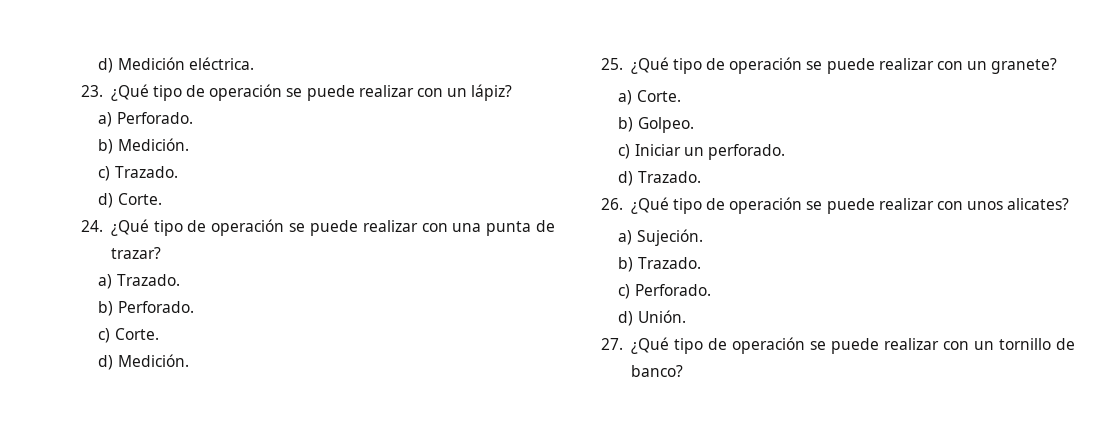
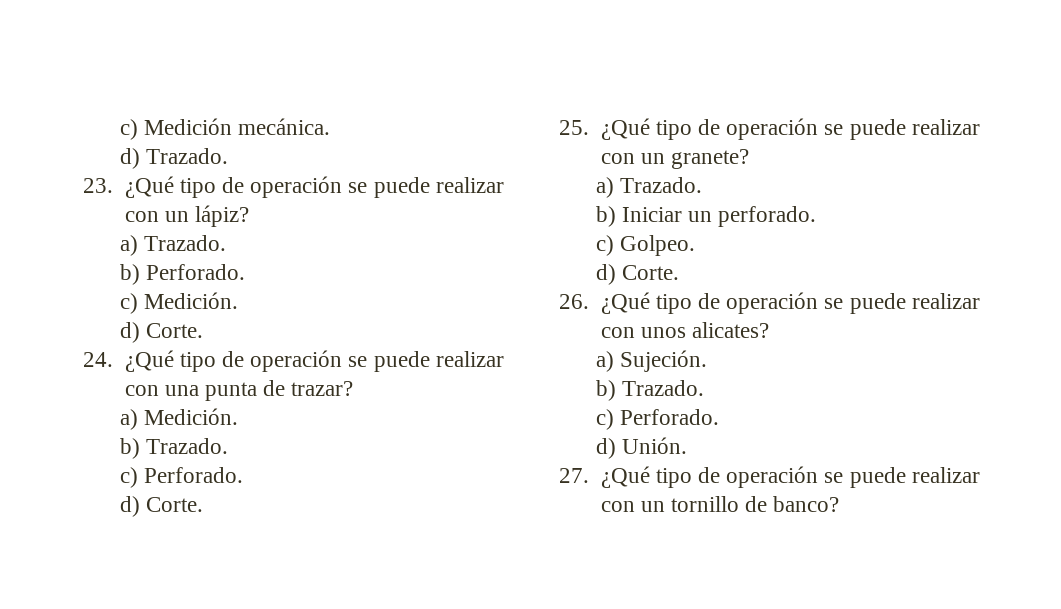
[98,57,254,73] d) Medición eléctrica. -> [119,118,330,140] [119,148,228,169] c) Medición mecánica. // d) Trazado.
[116,112,193,124] [98,138,189,154] [98,166,178,181] Perforado. // b) Medición. // c) Trazado. -> [143,235,226,251] [119,264,245,285] [119,292,238,314] Trazado. // b) Perforado. // c) Medición.
[116,274,180,286] [98,301,194,316] [98,328,159,343] [98,354,189,370] Trazado. // b) Perforado. // c) Corte. // d) Medición. -> [143,408,238,425] [119,438,228,459] [119,467,243,488] [119,496,203,517] Medición. // b) Trazado. // c) Perforado. // d) Corte.
[636,90,681,102] [618,117,694,133] [618,144,631,159] Corte. // b) Golpeo. // c) -> [619,177,702,193] [595,206,616,227] Trazado. // b)
[618,171,701,186] // d) Trazado. -> [595,235,695,256] [595,264,679,285] // c) Golpeo. // d) Corte.

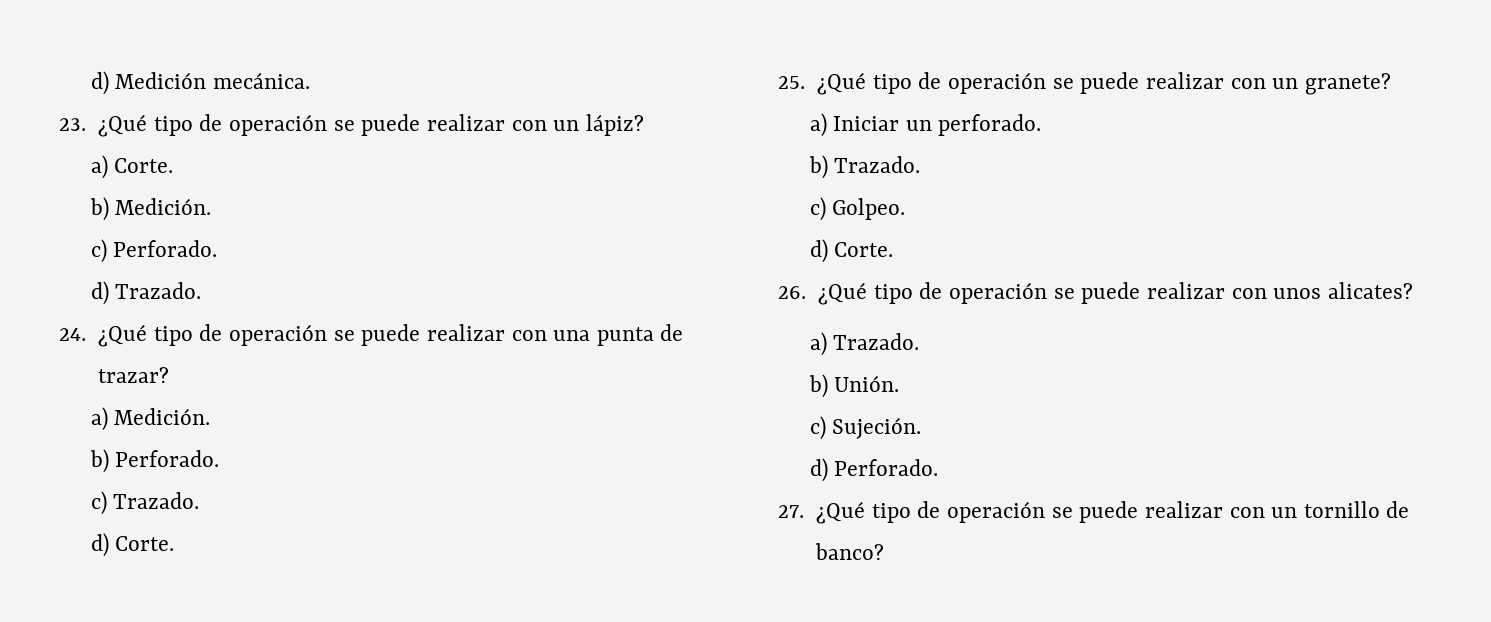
[119,119,138,140] c) -> [90,71,109,95] d)
[119,148,228,169] // d) Trazado. -> (310, 80) none
[143,235,226,251] [119,264,245,285] [119,292,238,314] [119,322,203,343] Trazado. // b) Perforado. // c) Medición. // d) Corte. -> [114,158,174,173] [89,197,212,221] [90,239,218,263] [90,281,202,305] Corte. // b) Medición. // c) Perforado. // d) Trazado.
[145,438,228,454] [119,467,243,488] Trazado. // c) Perforado. -> [115,450,220,467] [90,491,200,515] Perforado. // c) Trazado.
[619,177,702,193] [595,206,616,227] Trazado. // b) -> (827, 125) none
(817, 216) none -> [808,155,921,179] // b) Trazado.
[619,350,707,372] [595,380,704,401] [595,409,719,430] [595,437,687,459] Sujeción. // b) Trazado. // c) Perforado. // d) Unión. -> [833,333,920,350] [808,374,900,398] [809,416,922,440] [809,458,939,482] Trazado. // b) Unión. // c) Sujeción. // d) Perforado.

